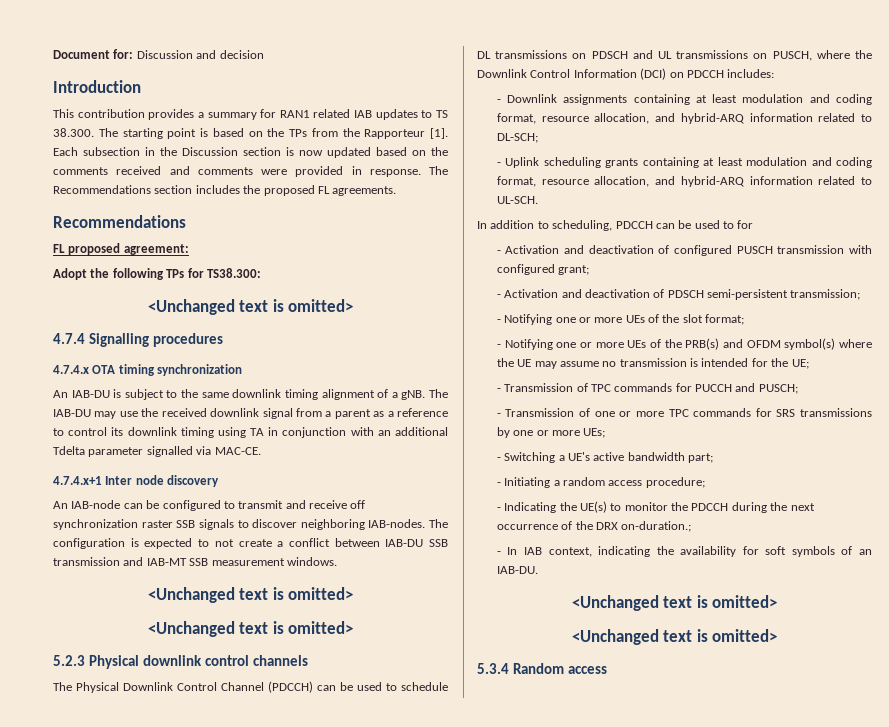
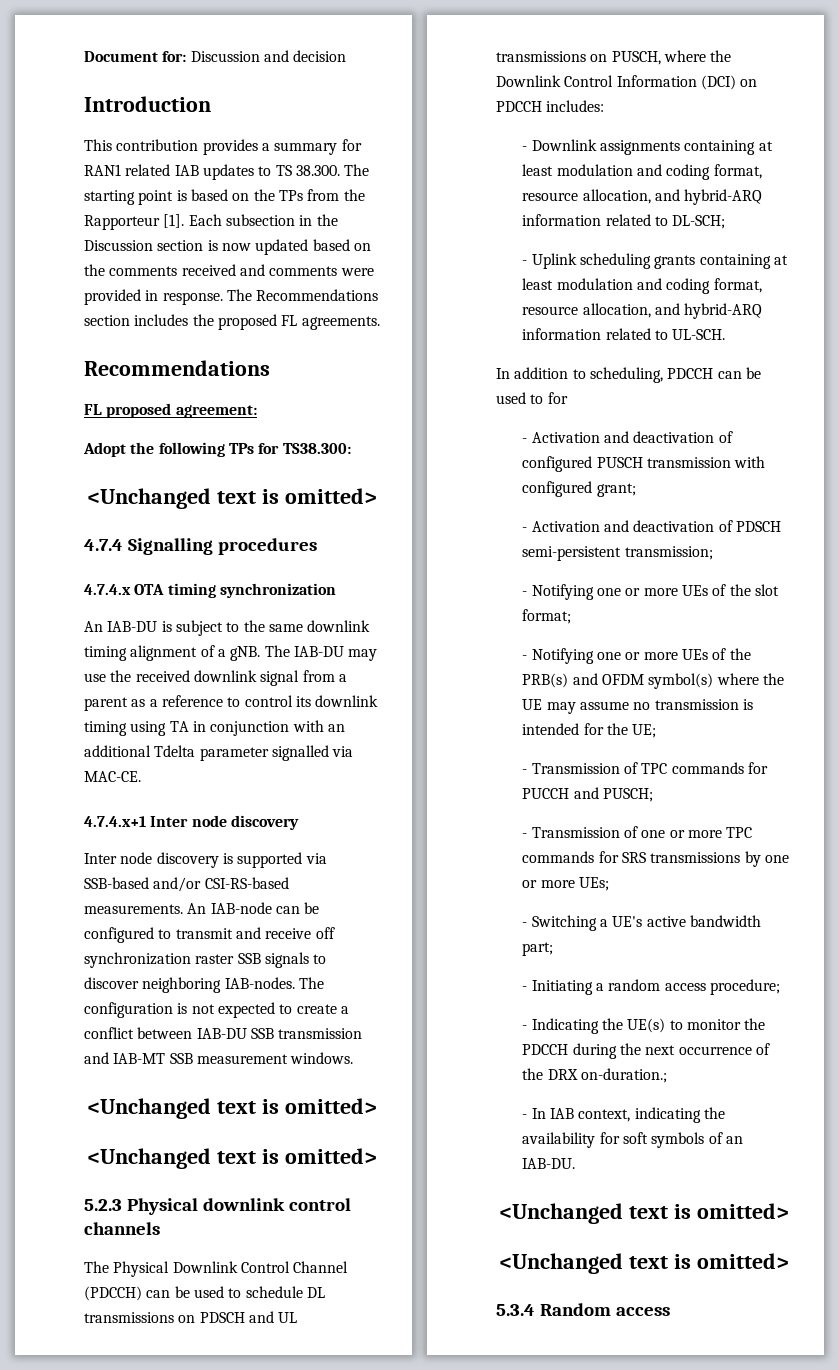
(220, 481) none -> [84,852,327,868] [84,877,289,892] [84,904,183,914] Inter node discovery is supported via SSB-based and/or CSI-RS-based measurements.
(139, 542) none -> [191,1004,215,1014] not
[214,539,234,547] not -> (293, 1009) none

